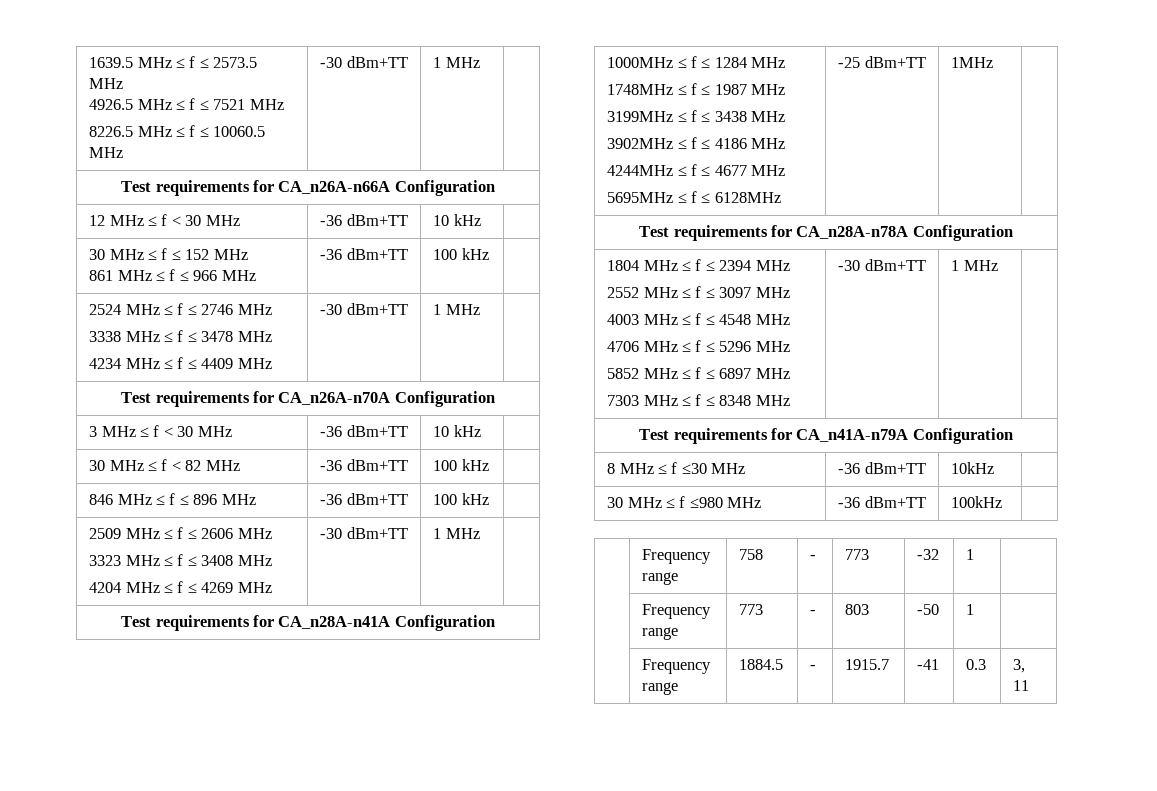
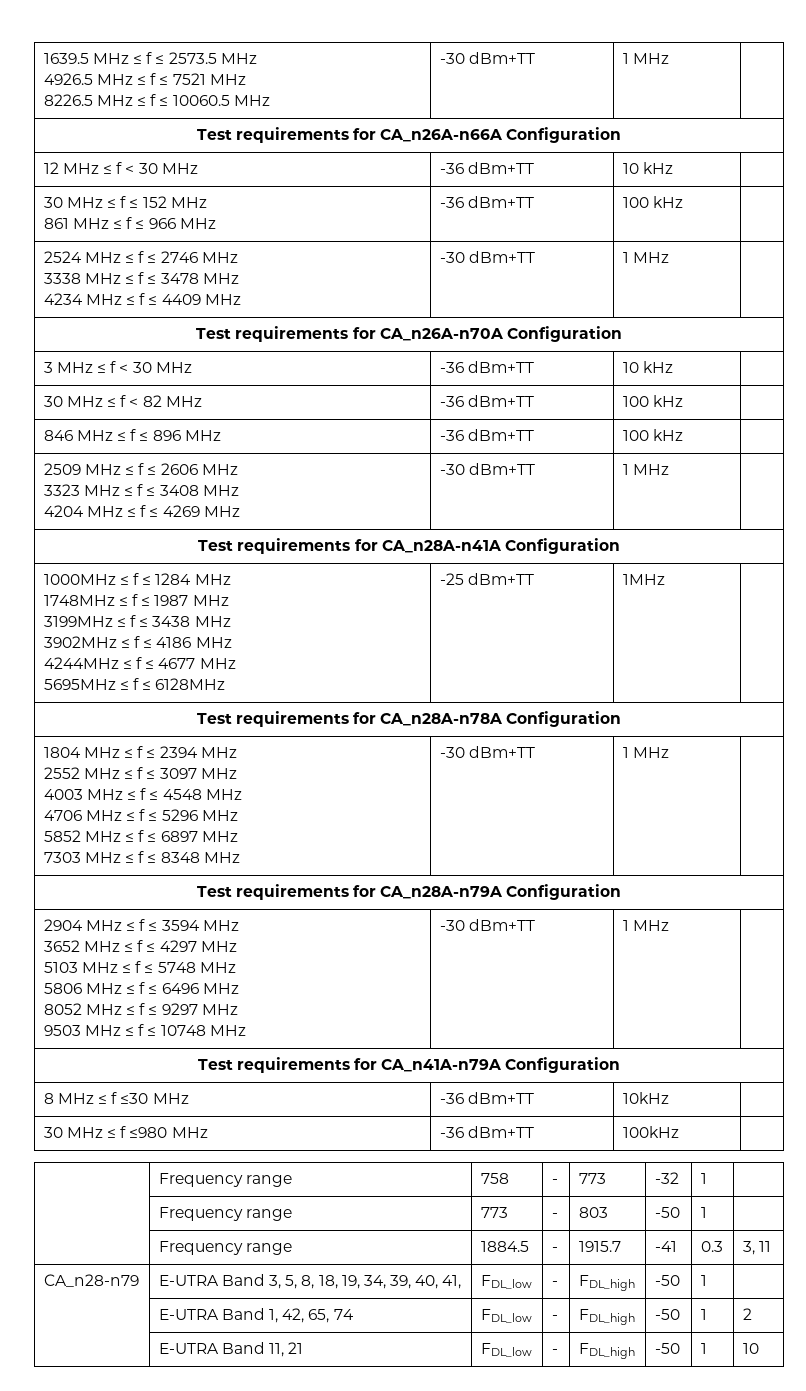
(998, 265) none -> [196,884,622,900] [43,919,239,931] [43,940,237,952] [43,961,236,973] [43,982,239,994] [43,1003,238,1015] [43,1024,246,1036] [439,919,535,931] [622,920,669,931] // Test requirements for CA_n28A-n79A Configuration // 2904 MHz ≤ f ≤ 3594 MHz // 3652 MHz ≤ f ≤ 4297 MHz // 5103 MHz ≤ f ≤ 5748 MHz // 5806 MHz ≤ f ≤ 6496 MHz // 8052 MHz ≤ f ≤ 9297 MHz // 9503 MHz ≤ f ≤ 10748 MHz | -30 dBm+TT | 1 MHz |
(1030, 685) none -> [43,1274,139,1287] [158,1274,462,1289] [480,1275,532,1289] [551,1281,558,1286] [578,1275,635,1291] [654,1275,680,1286] [700,1275,707,1286] [158,1308,354,1323] [480,1309,532,1323] [551,1315,558,1320] [578,1309,635,1325] [654,1309,680,1320] [700,1309,707,1320] [742,1308,752,1320] [158,1342,304,1357] [480,1343,532,1357] [551,1349,558,1354] [578,1343,635,1359] [654,1343,680,1354] [700,1343,707,1354] [742,1343,759,1354] // CA_n28-n79 | E-UTRA Band 3, 5, 8, 18, 19, 34, 39, 40, 41, | FDL_low | - | FDL_high | -50 | 1 | // | E-UTRA Band 1, 42, 65, 74 | FDL_low | - | FDL_high | -50 | 1 | 2 // | E-UTRA Band 11, 21 | FDL_low | - | FDL_high | -50 | 1 | 10

